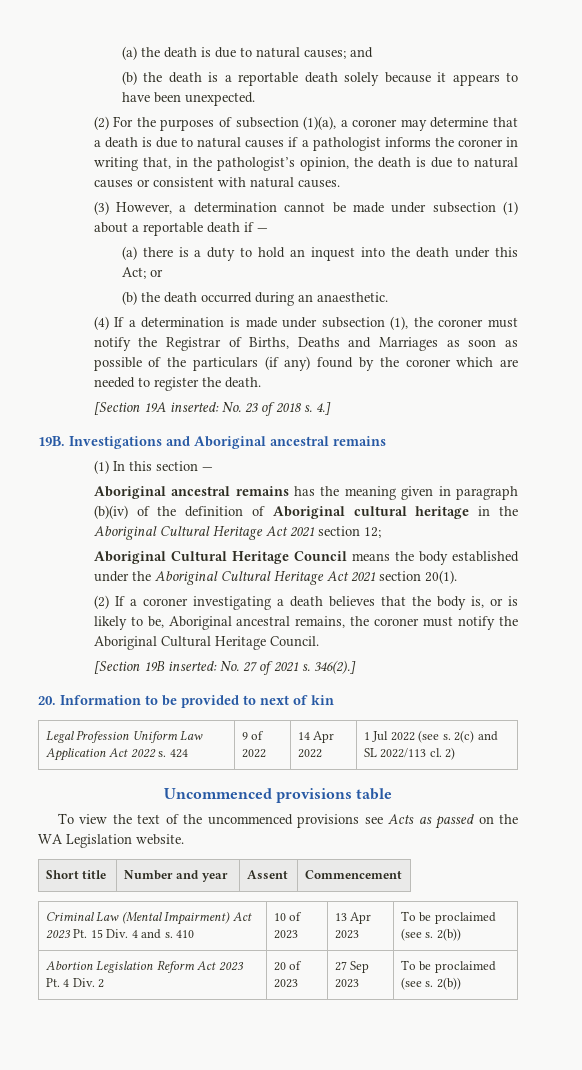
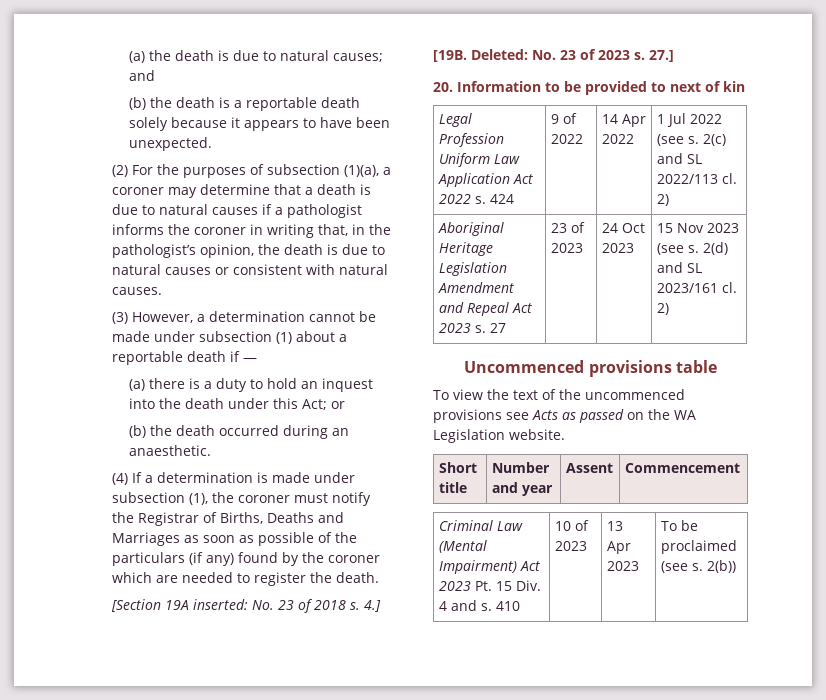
[38,436,386,449] [93,460,213,474] [93,486,518,500] [93,505,518,519] [93,526,381,540] [93,551,519,565] [93,570,457,585] [93,595,518,610] [93,616,518,630] [93,636,319,650] [93,660,356,675] 19B. Investigations and Aboriginal ancestral remains // (1) In this section — // Aboriginal ancestral remains has the meaning given in paragraph (b)(iv) of the definition of Aboriginal cultural heritage in the Aboriginal Cultural Heritage Act 2021 section 12; // Aboriginal Cultural Heritage Council means the body established under the Aboriginal Cultural Heritage Act 2021 section 20(1). // (2) If a coroner investigating a death believes that the body is, or is likely to be, Aboriginal ancestral remains, the coroner must notify the Aboriginal Cultural Heritage Council. // [Section 19B inserted: No. 27 of 2021 s. 346(2).] -> [433,49,674,62] [19B. Deleted: No. 23 of 2023 s. 27.]
(456, 753) none -> [437,222,504,236] [438,242,493,256] [438,262,507,276] [437,282,514,293] [438,302,532,316] [438,323,506,333] [550,222,585,233] [550,243,583,253] [601,223,645,233] [601,243,634,253] [656,223,739,233] [656,242,728,255] [656,262,702,273] [656,282,737,293] [656,303,669,315] // Aboriginal Heritage Legislation Amendment and Repeal Act 2023 s. 27 | 23 of 2023 | 24 Oct 2023 | 15 Nov 2023 (see s. 2(d) and SL 2023/161 cl. 2)
[45,960,244,973] [45,978,105,988] [273,961,303,971] [273,979,298,988] [334,961,370,973] [334,979,359,988] [400,960,496,973] [400,977,461,990] // Abortion Legislation Reform Act 2023 Pt. 4 Div. 2 | 20 of 2023 | 27 Sep 2023 | To be proclaimed (see s. 2(b)) -> (736, 566) none

